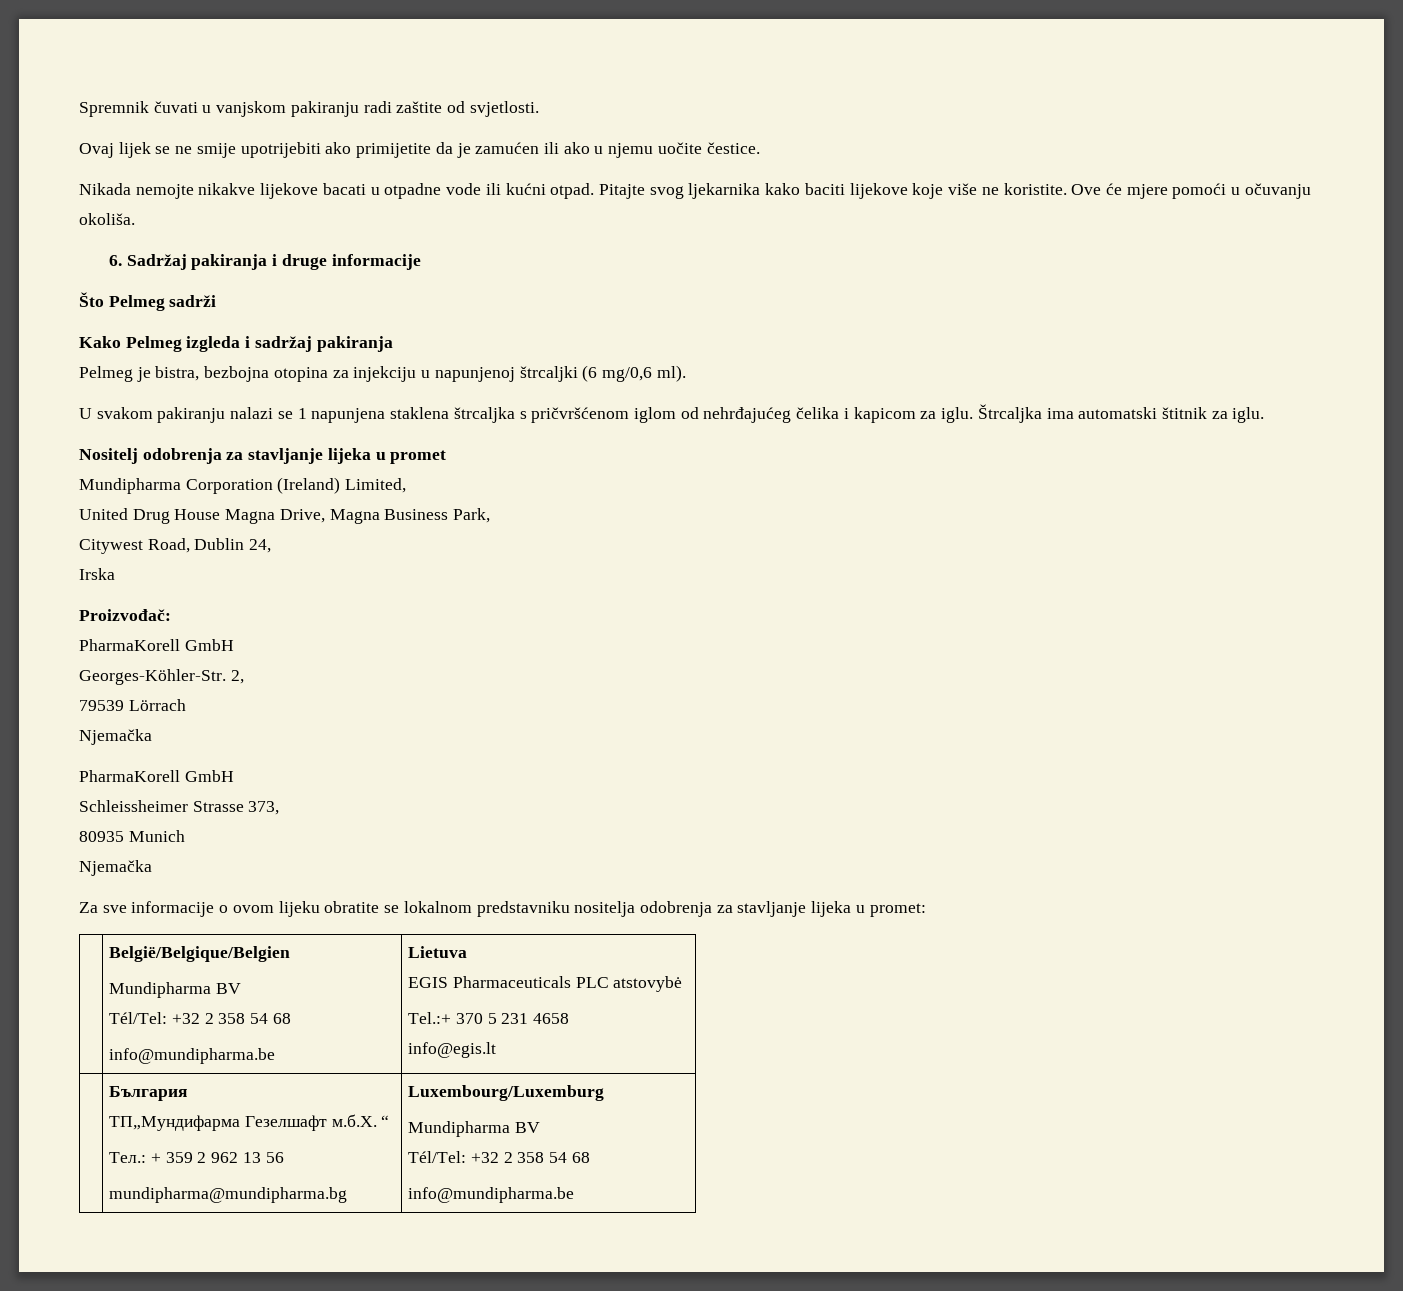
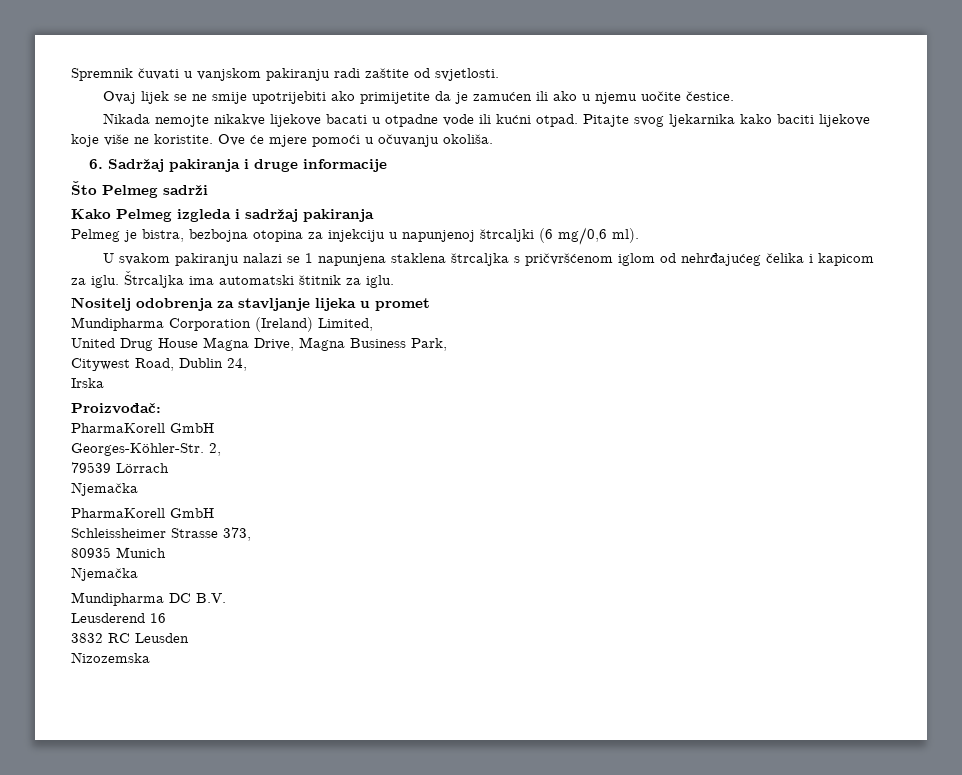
[79,901,926,917] [109,946,291,962] [109,982,241,998] [109,1012,291,1024] [109,1048,276,1064] [408,946,468,958] [408,976,683,992] [408,1012,570,1024] [408,1042,497,1058] [109,1086,188,1101] [109,1114,390,1131] [109,1152,284,1163] [109,1187,348,1203] [408,1085,605,1101] [408,1121,540,1137] [408,1151,590,1163] [408,1187,575,1203] Za sve informacije o ovom lijeku obratite se lokalnom predstavniku nositelja odobrenja za stavljanje lijeka u promet: // | België/Belgique/Belgien // Mundipharma BV // Tél/Tel: +32 2 358 54 68 // info@mundipharma.be | Lietuva // EGIS Pharmaceuticals PLC atstovybė // Tel.:+ 370 5 231 4658 // info@egis.lt // | България // ТП„Мундифарма Гезелшафт м.б.Х. “ // Teл.: + 359 2 962 13 56 // mundipharma@mundipharma.bg | Luxembourg/Luxemburg // Mundipharma BV // Tél/Tel: +32 2 358 54 68 // info@mundipharma.be -> [71,592,226,606] [71,613,166,623] [71,633,189,643] [71,652,150,663] Mundipharma DC B.V. // Leusderend 16 // 3832 RC Leusden // Nizozemska

